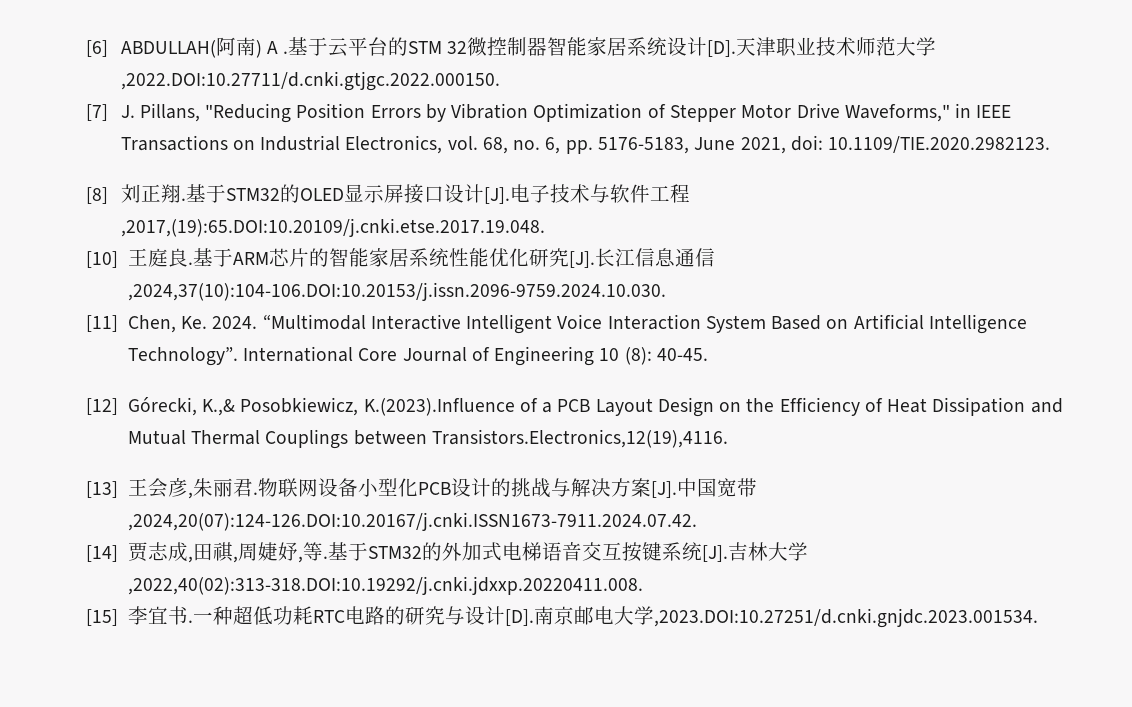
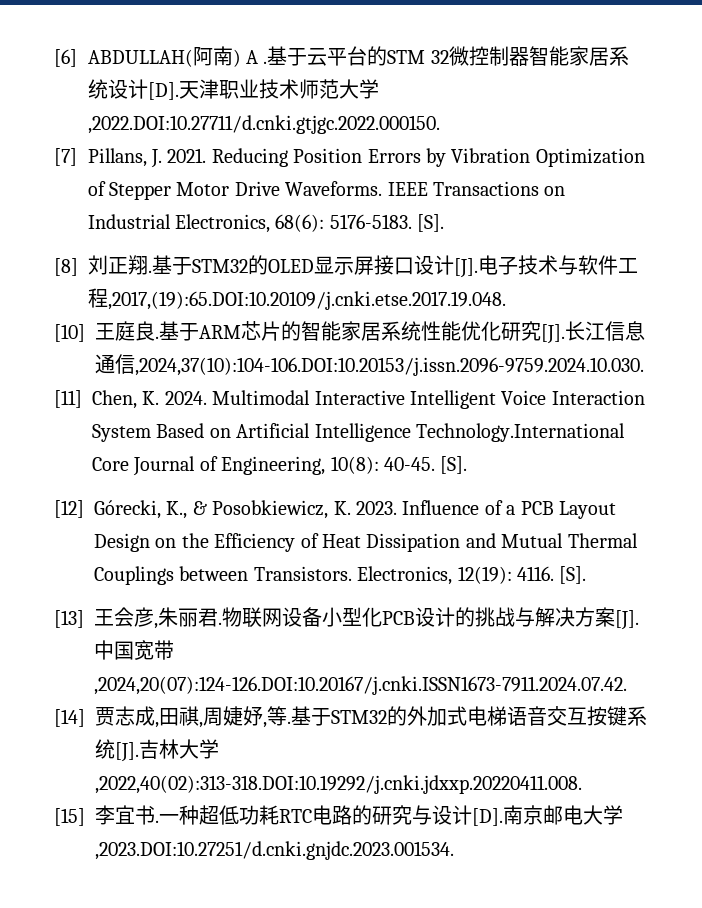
[120,103,292,123] J. Pillans, "Reducing -> [87,148,288,168] Pillans, J. 2021. Reducing
[844,103,972,122] Waveforms," in -> [285,181,383,196] Waveforms.
[447,135,1051,154] vol. 68, no. 6, pp. 5176-5183, June 2021, doi: 10.1109/TIE.2020.2982123. -> [275,214,445,232] 68(6): 5176-5183. [S].
[181,314,366,330] Ke. 2024. “Multimodal -> [142,390,311,405] K. 2024. Multimodal
[127,346,354,366] Technology”. International -> [416,423,625,442] Technology.International
[494,346,652,366] Engineering 10 (8): -> [221,456,379,475] Engineering, 10(8):
(708, 354) none -> [440,456,468,474] [S].
[202,397,515,416] K.,& Posobkiewicz, K.(2023).Influence -> [166,500,480,519] K., & Posobkiewicz, K. 2023. Influence
[431,429,728,448] Transistors.Electronics,12(19),4116. -> [253,566,587,585] Transistors. Electronics, 12(19): 4116. [S].

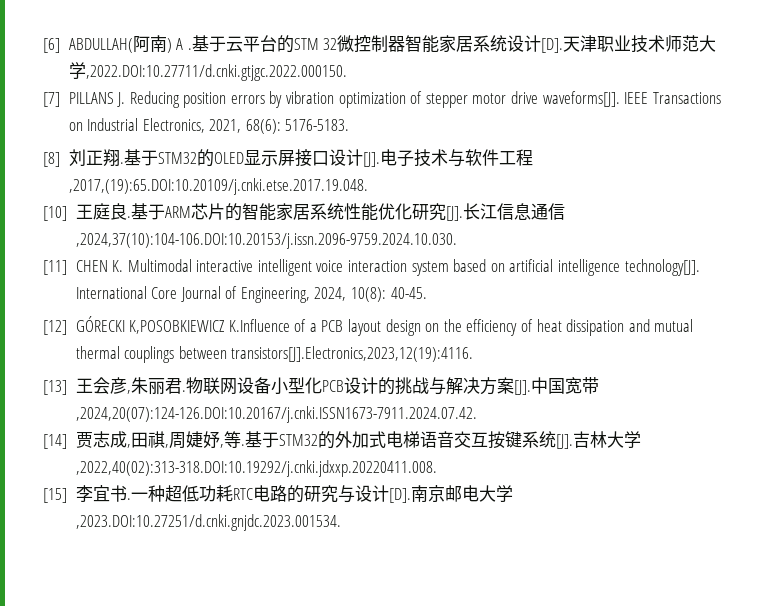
[87,148,645,168] [87,181,383,200] Pillans, J. 2021. Reducing Position Errors by Vibration Optimization of Stepper Motor Drive Waveforms. -> [68,91,620,108] PILLANS J. Reducing position errors by vibration optimization of stepper motor drive waveforms[J].
(271, 223) none -> [209,119,242,133] 2021,
[417,214,445,232] [S]. -> (350, 125) none
[92,390,645,409] [92,423,625,442] Chen, K. 2024. Multimodal Interactive Intelligent Voice Interaction System Based on Artificial Intelligence Technology.International -> [75,259,700,276] [75,286,147,299] CHEN K. Multimodal interactive intelligent voice interaction system based on artificial intelligence technology[J]. International
(326, 465) none -> [314,287,347,301] 2024,
[440,456,468,474] [S]. -> (427, 293) none
[94,500,616,519] [94,533,638,552] [94,566,587,585] Górecki, K., & Posobkiewicz, K. 2023. Influence of a PCB Layout Design on the Efficiency of Heat Dissipation and Mutual Thermal Couplings between Transistors. Electronics, 12(19): 4116. [S]. -> [75,316,694,336] [75,346,474,363] GÓRECKI K,POSOBKIEWICZ K.Influence of a PCB layout design on the efficiency of heat dissipation and mutual thermal couplings between transistors[J].Electronics,2023,12(19):4116.

